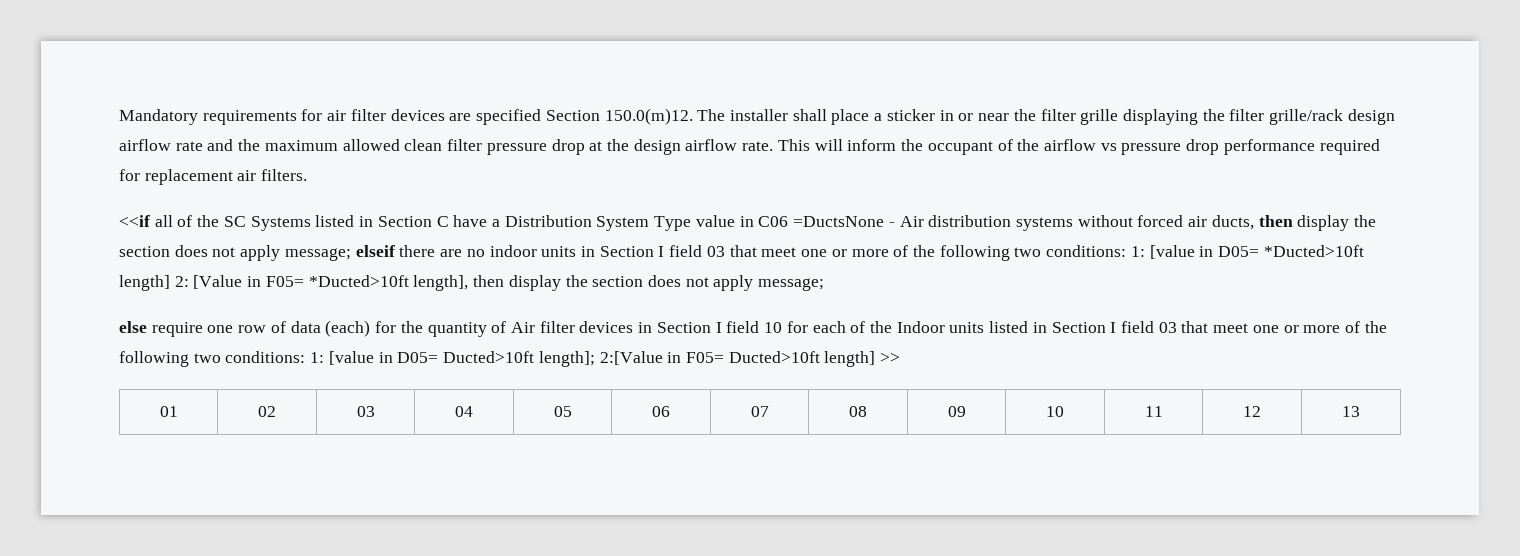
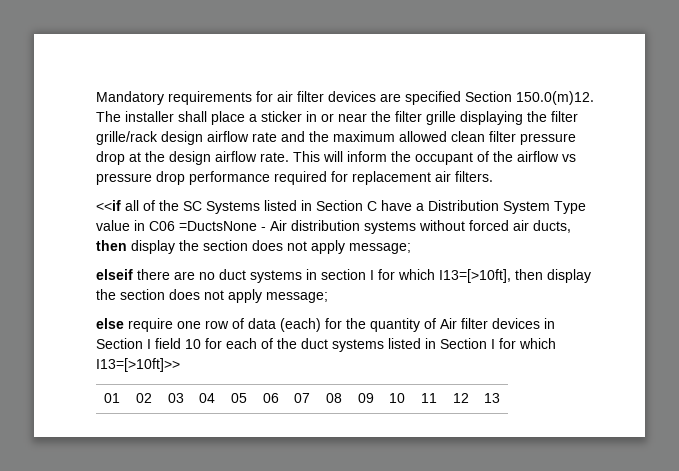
(351, 254) none -> (411, 248) //
[489,245,1364,261] [119,275,469,291] indoor units in Section I field 03 that meet one or more of the following two conditions: 1: [value in D05= *Ducted>10ft length] 2: [Value in F05= *Ducted>10ft length], -> [219,269,511,283] duct systems in section I for which I13=[>10ft],
[896,321,985,333] Indoor units -> [301,338,384,352] duct systems
[1121,321,1387,333] [119,351,901,367] field 03 that meet one or more of the following two conditions: 1: [value in D05= Ducted>10ft length]; 2:[Value in F05= Ducted>10ft length] >> -> [499,338,556,349] [96,358,180,372] for which I13=[>10ft]>>

